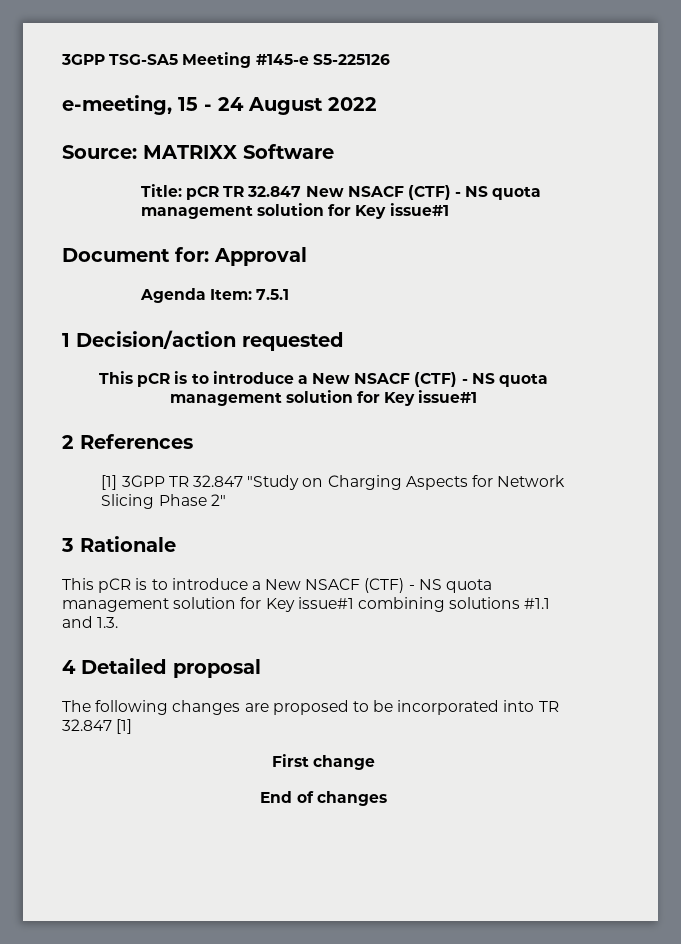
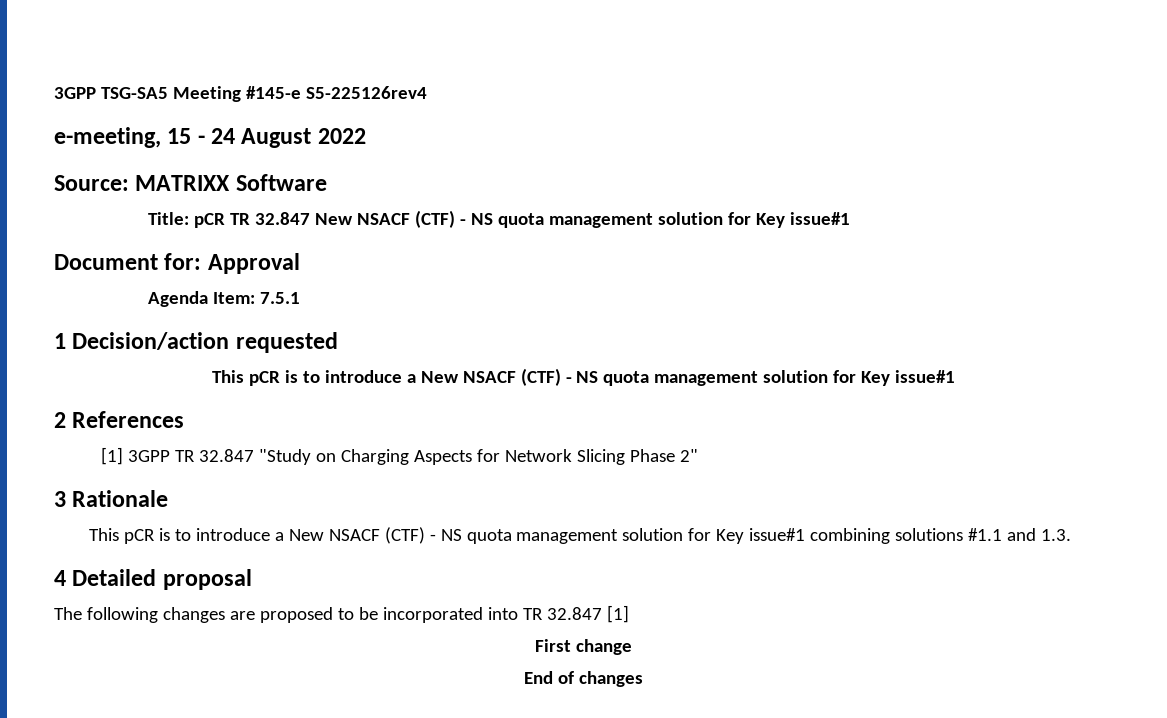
[312,54,390,65] S5-225126 -> [305,86,427,99] S5-225126rev4

